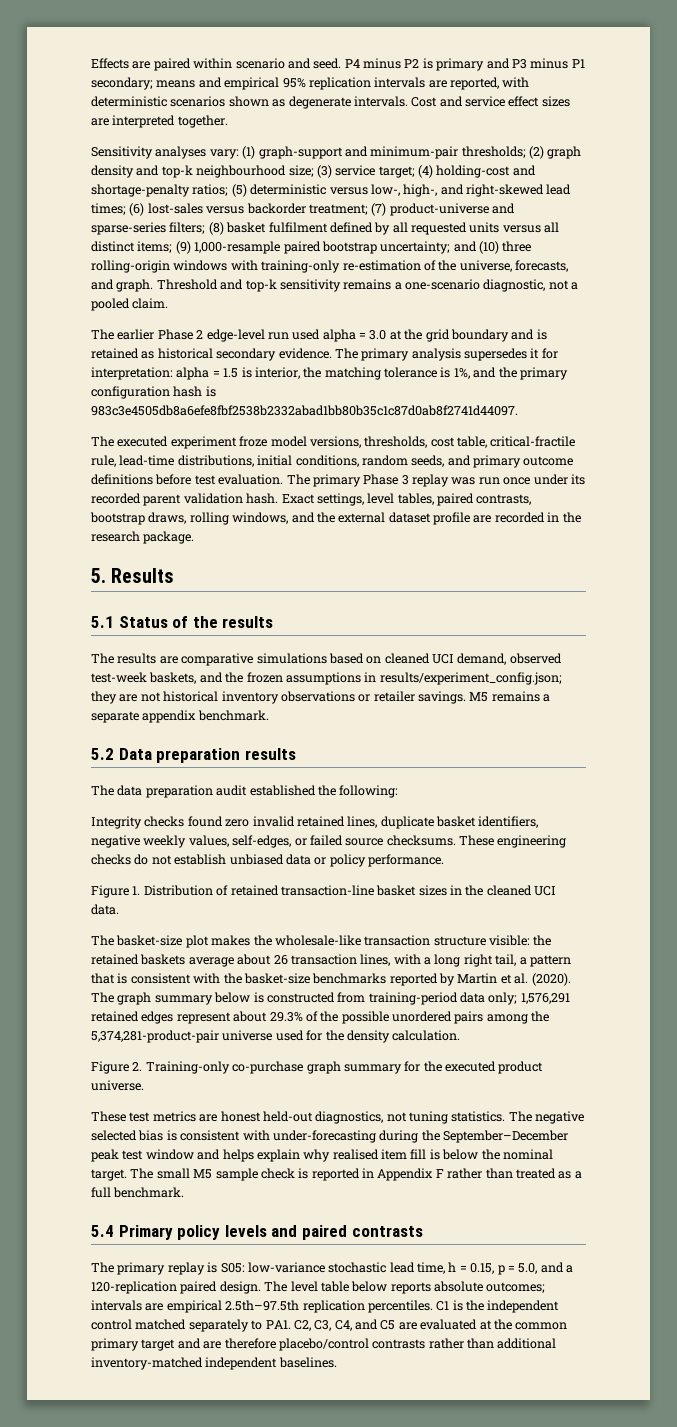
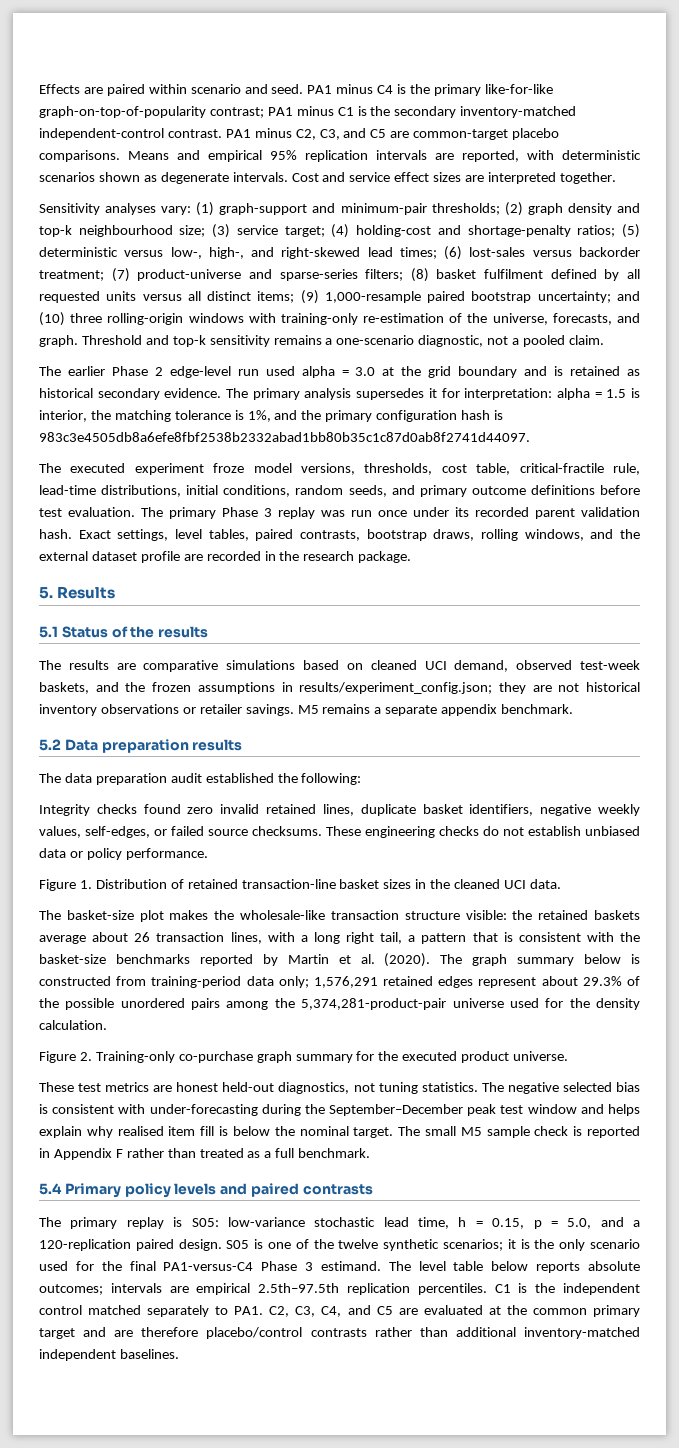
[344,58,585,71] [91,77,196,90] P4 minus P2 is primary and P3 minus P1 secondary; means -> [307,84,553,96] [39,106,577,118] [39,128,560,140] [39,150,169,162] PA1 minus C4 is the primary like-for-like graph-on-top-of-popularity contrast; PA1 minus C1 is the secondary inventory-matched independent-control contrast. PA1 minus C2, C3, and C5 are common-target placebo comparisons. Means
(261, 1287) none -> [226,1239,640,1251] [39,1261,381,1271] S05 is one of the twelve synthetic scenarios; it is the only scenario used for the final PA1-versus-C4 Phase 3 estimand.

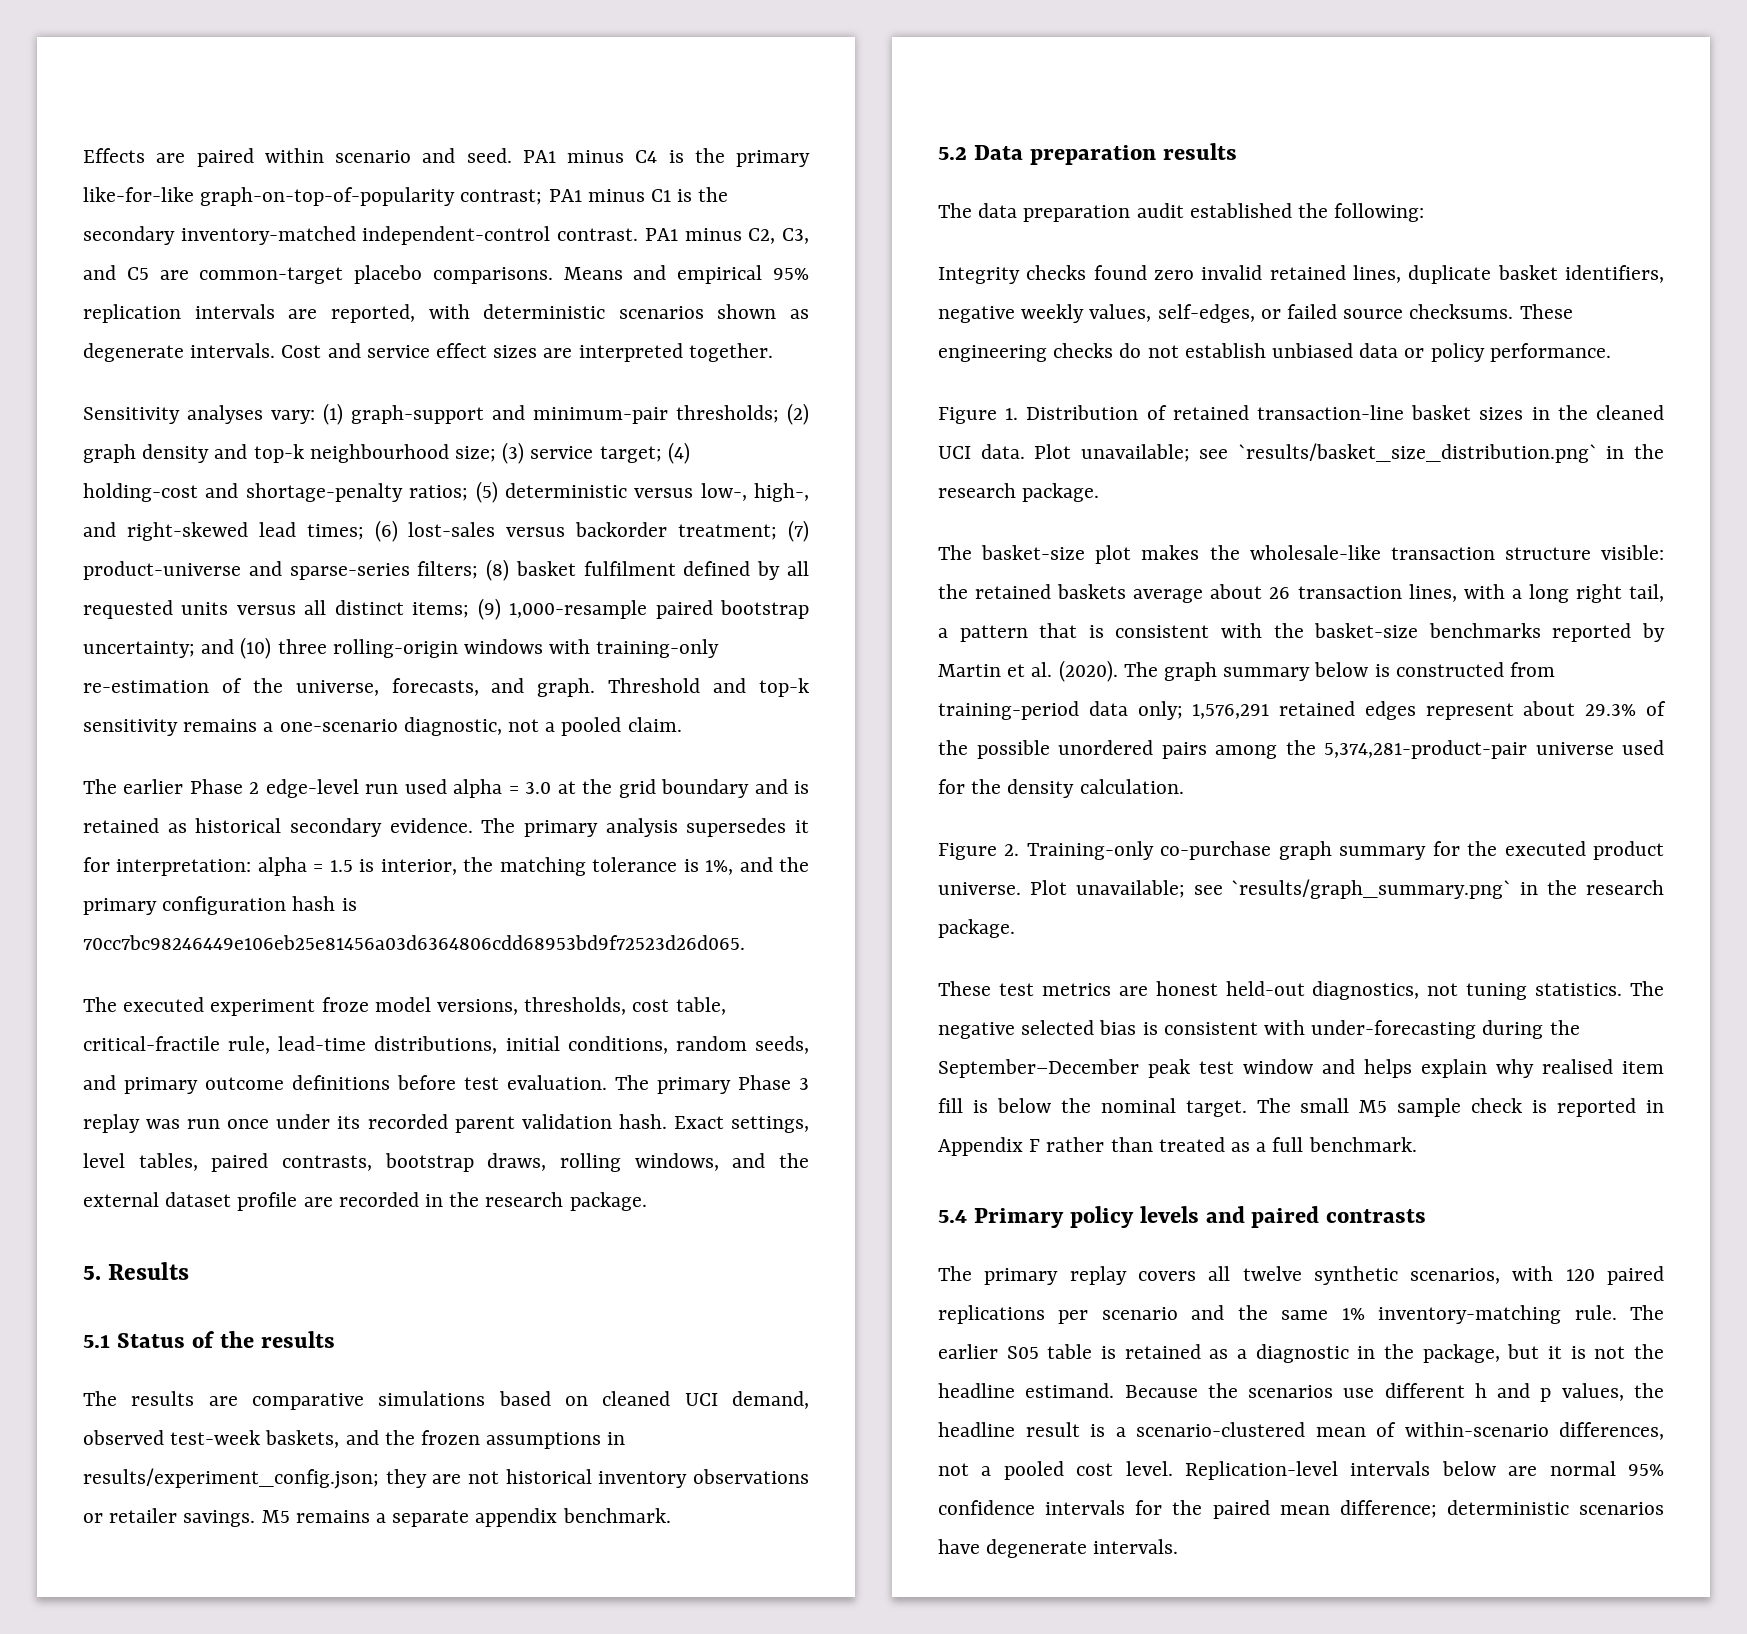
[39,432,530,442] 983c3e4505db8a6efe8fbf2538b2332abad1bb80b35c1c87d0ab8f2741d44097. -> [83,935,745,950] 70cc7bc98246449e106eb25e81456a03d6364806cdd68953bd9f72523d26d065.
(561, 884) none -> [1034,443,1664,463] [938,483,1100,502] Plot unavailable; see `results/basket_size_distribution.png` in the research package.
(569, 1056) none -> [1029,879,1664,899] [938,919,1015,938] Plot unavailable; see `results/graph_summary.png` in the research package.
[173,1217,640,1229] [39,1239,640,1251] [39,1261,641,1273] [39,1283,640,1295] [39,1305,640,1317] [39,1327,640,1339] [39,1349,179,1361] is S05: low-variance stochastic lead time, h = 0.15, p = 5.0, and a 120-replication paired design. S05 is one of the twelve synthetic scenarios; it is the only scenario used for the final PA1-versus-C4 Phase 3 estimand. The level table below reports absolute outcomes; intervals are empirical 2.5th–97.5th replication percentiles. C1 is the independent control matched separately to PA1. C2, C3, C4, and C5 are evaluated at the common primary target and are therefore placebo/control contrasts rather than additional inventory-matched independent baselines. -> [1137,1266,1664,1285] [938,1305,1664,1324] [938,1344,1664,1363] [938,1383,1664,1402] [938,1422,1664,1440] [938,1461,1664,1480] [938,1500,1664,1519] [938,1539,1179,1558] covers all twelve synthetic scenarios, with 120 paired replications per scenario and the same 1% inventory-matching rule. The earlier S05 table is retained as a diagnostic in the package, but it is not the headline estimand. Because the scenarios use different h and p values, the headline result is a scenario-clustered mean of within-scenario differences, not a pooled cost level. Replication-level intervals below are normal 95% confidence intervals for the paired mean difference; deterministic scenarios have degenerate intervals.

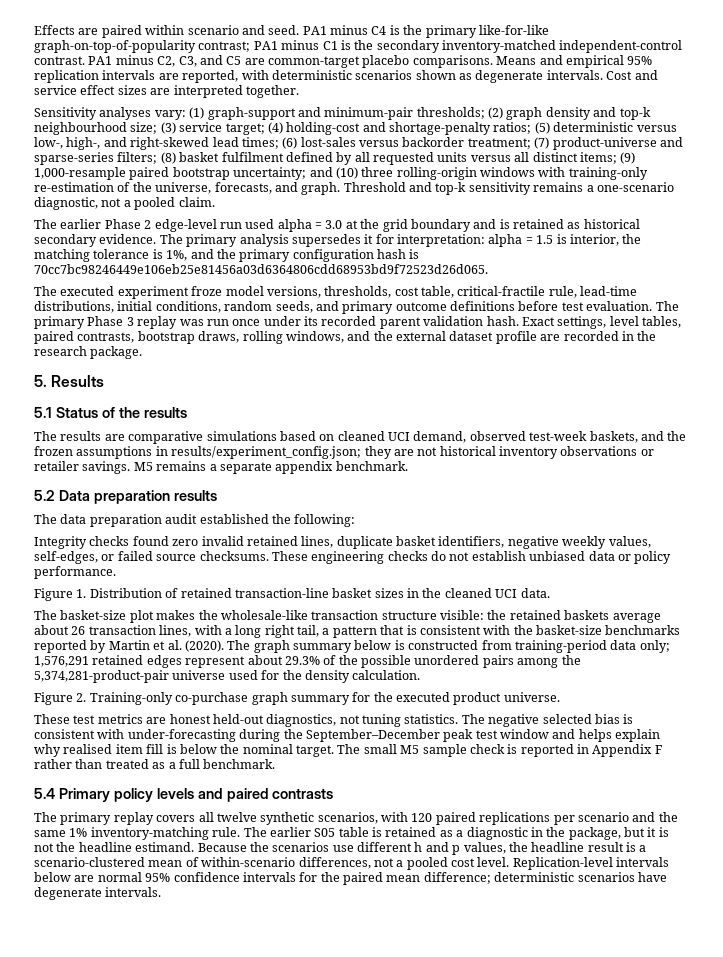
[1034,443,1664,463] [938,483,1100,502] Plot unavailable; see `results/basket_size_distribution.png` in the research package. -> (550, 593) none
[1029,879,1664,899] [938,919,1015,938] Plot unavailable; see `results/graph_summary.png` in the research package. -> (560, 697) none

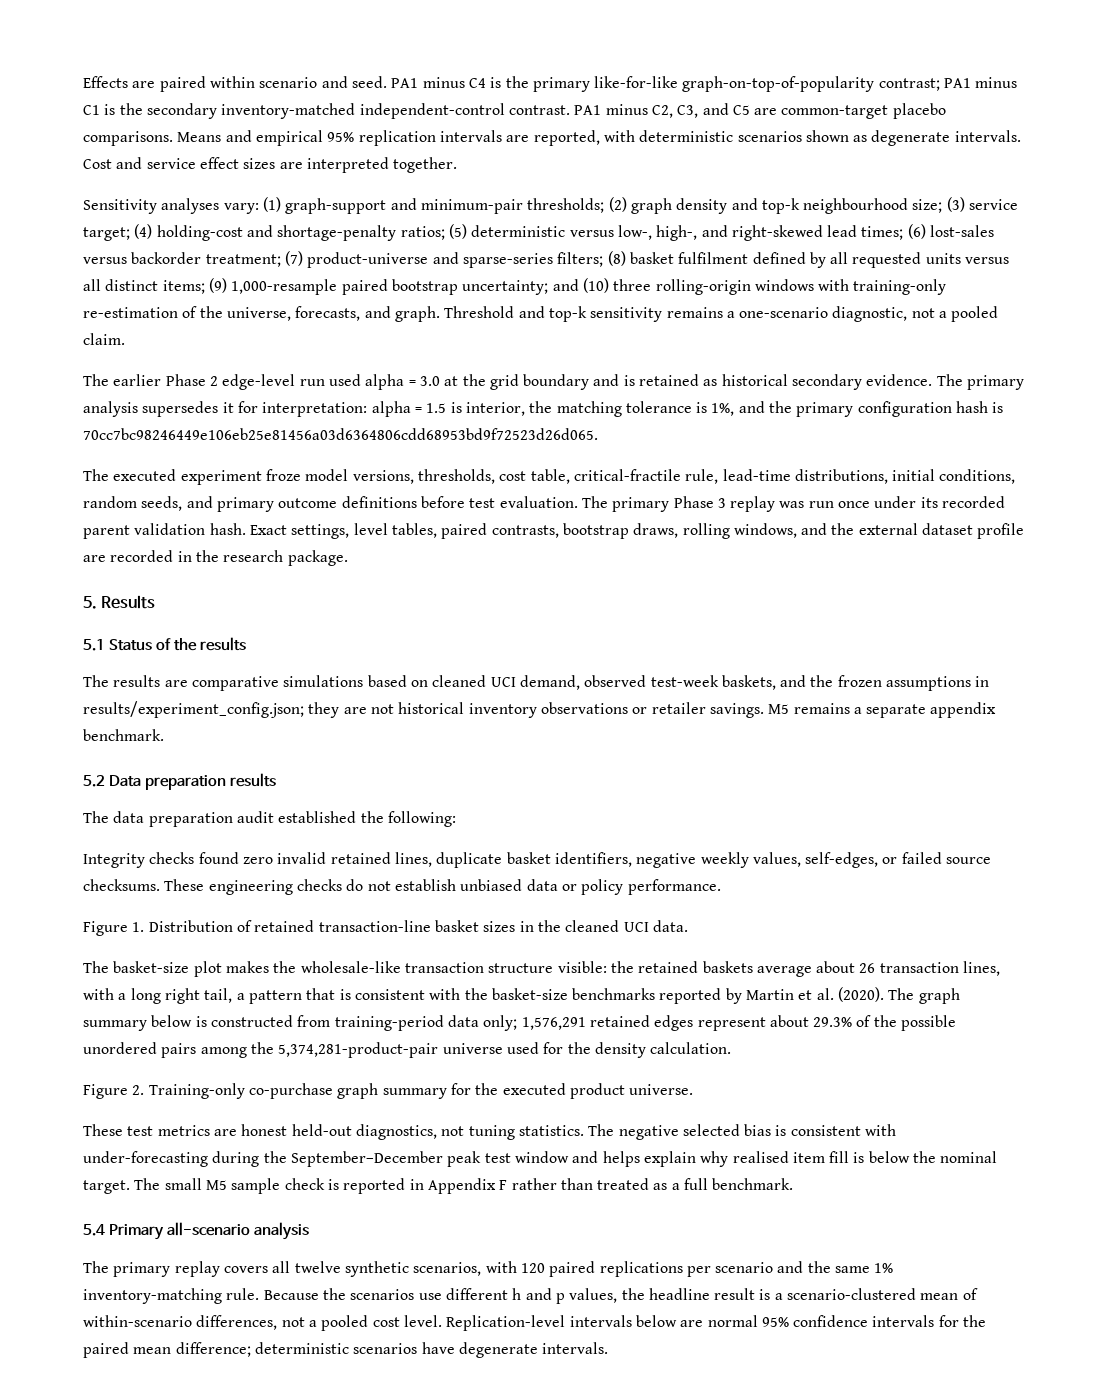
[113,788,334,802] policy levels and paired contrasts -> [167,1222,310,1240] all-scenario analysis
[243,827,669,840] [34,842,195,852] The earlier S05 table is retained as a diagnostic in the package, but it is not the headline estimand. -> (260, 1294) none

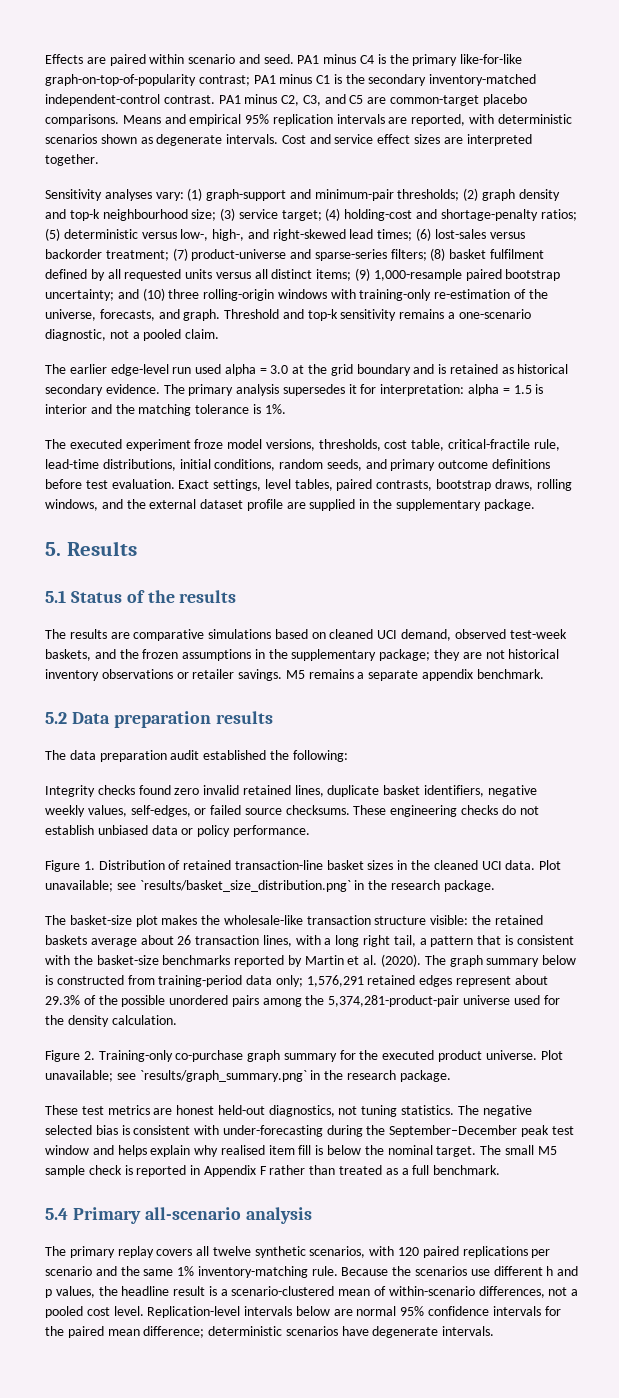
[165,374,218,386] Phase 2 -> (107, 369) none
[465,402,525,416] interior, -> [45,404,112,414] interior and
[711,401,1004,417] [83,428,598,440] 1%, and the primary configuration hash is 70cc7bc98246449e106eb25e81456a03d6364806cdd68953bd9f72523d26d065. -> [264,404,286,414] 1%.
[581,496,1006,512] [83,523,246,539] The primary Phase 3 replay was run once under its recorded parent validation hash. -> (175, 484) none
[110,550,284,562] recorded in the research -> [309,499,481,511] supplied in the supplementary
[83,701,304,718] results/experiment_config.json; -> [268,649,431,661] the supplementary package;
(688, 926) none -> [539,860,562,870] [45,880,495,892] Plot unavailable; see `results/basket_size_distribution.png` in the research package.
(694, 1089) none -> [540,1050,563,1060] [45,1070,451,1082] Plot unavailable; see `results/graph_summary.png` in the research package.

